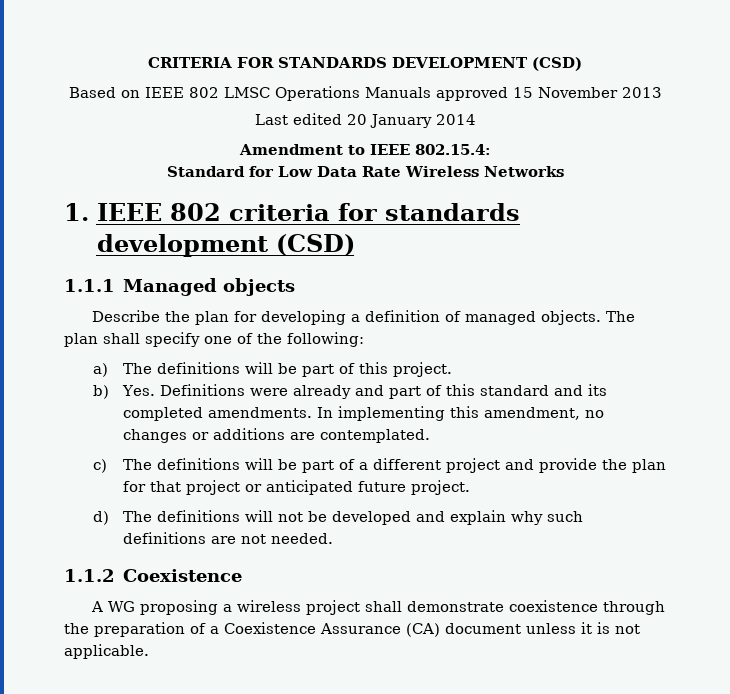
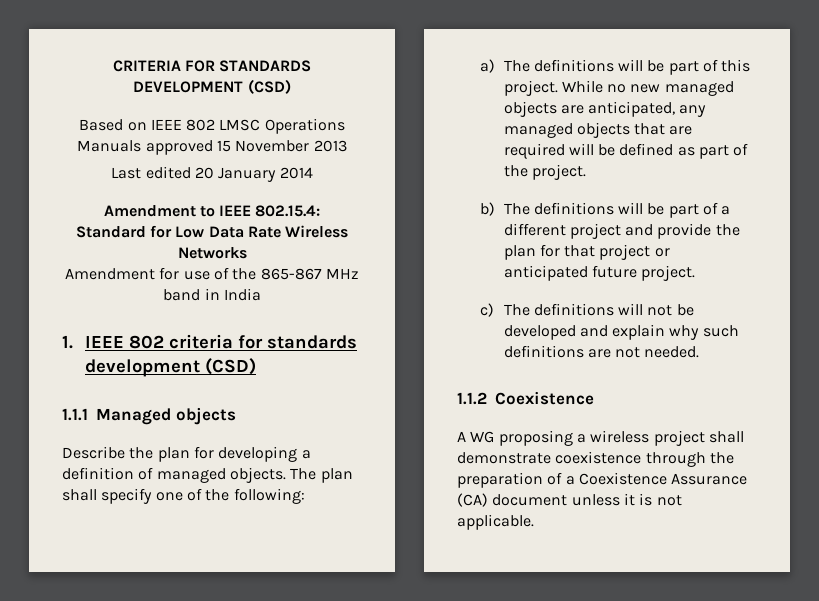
(564, 171) none -> [65,267,359,280] [163,288,261,301] // Amendment for use of the 865-867 MHz band in India
[93,384,607,399] [122,406,604,421] [122,428,430,443] [93,459,108,473] // b) Yes. Definitions were already and part of this standard and its completed amendments. In implementing this amendment, no changes or additions are contemplated. // c) -> [561,80,734,96] [503,101,707,117] [503,122,693,138] [503,143,749,159] [503,164,586,180] [480,202,496,216] While no new managed objects are anticipated, any managed objects that are required will be defined as part of the project. // b)
[93,511,110,525] d) -> [480,303,495,317] c)

